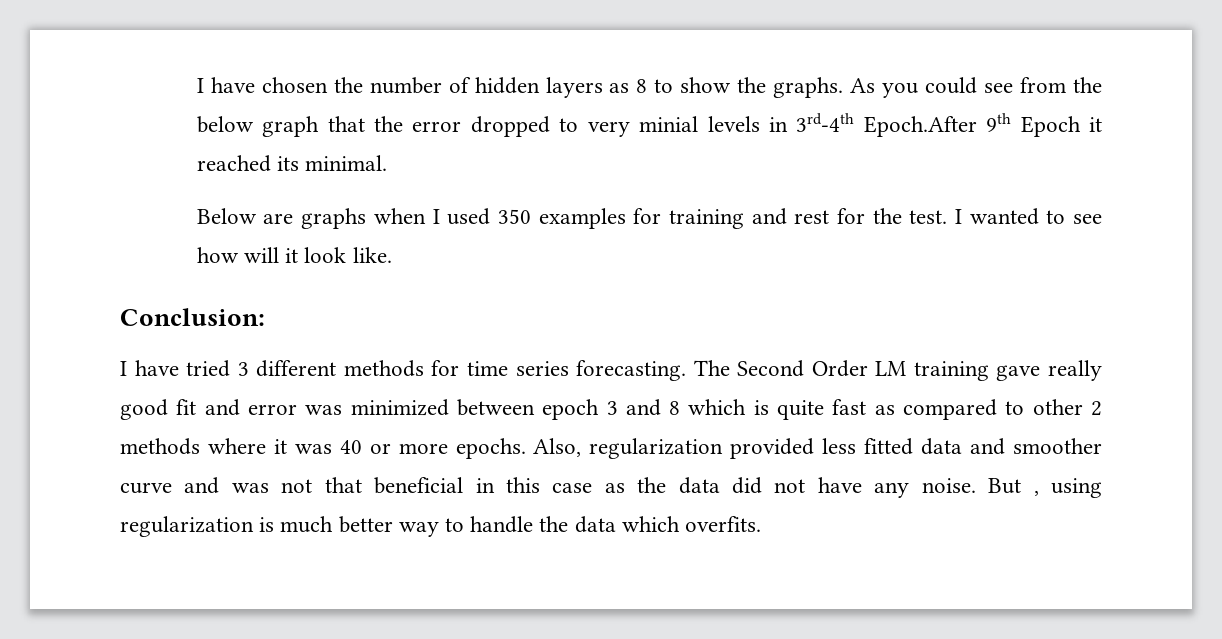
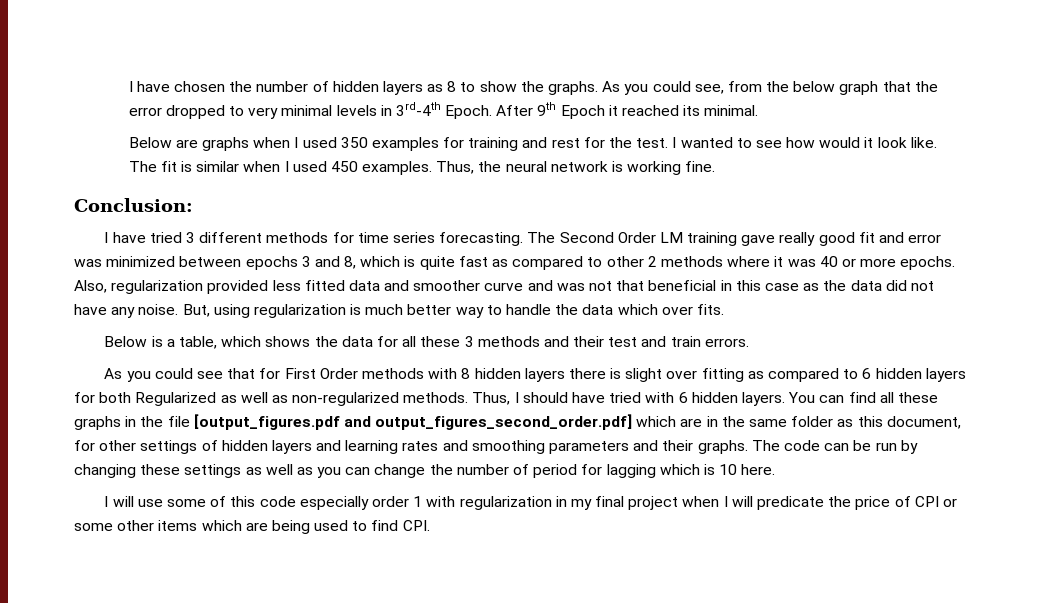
[984,83,1014,93] see -> [694,84,724,94] see,
[639,116,699,132] minial -> [281,105,333,116] minimal
[863,116,977,137] Epoch.After -> [445,105,534,119] Epoch. After
[244,247,280,263] will -> [819,137,861,148] would
(392, 255) none -> [128,161,716,175] The fit is similar when I used 450 examples. Thus, the neural network is working fine.
[542,399,600,420] epoch -> [245,256,298,270] epochs
[669,401,681,415] 8 -> [344,256,357,269] 8,
[988,478,1039,496] But , -> [182,304,210,317] But,
[685,516,762,532] overfits. -> [661,304,724,315] [104,336,749,349] [104,368,966,382] [74,392,938,406] [74,414,961,430] [74,440,918,454] [74,464,776,478] [104,496,957,510] [74,520,430,534] over fits. // Below is a table, which shows the data for all these 3 methods and their test and train errors. // As you could see that for First Order methods with 8 hidden layers there is slight over fitting as compared to 6 hidden layers for both Regularized as well as non-regularized methods. Thus, I should have tried with 6 hidden layers. You can find all these graphs in the file [output_figures.pdf and output_figures_second_order.pdf] which are in the same folder as this document, for other settings of hidden layers and learning rates and smoothing parameters and their graphs. The code can be run by changing these settings as well as you can change the number of period for lagging which is 10 here. // I will use some of this code especially order 1 with regularization in my final project when I will predicate the price of CPI or some other items which are being used to find CPI.

